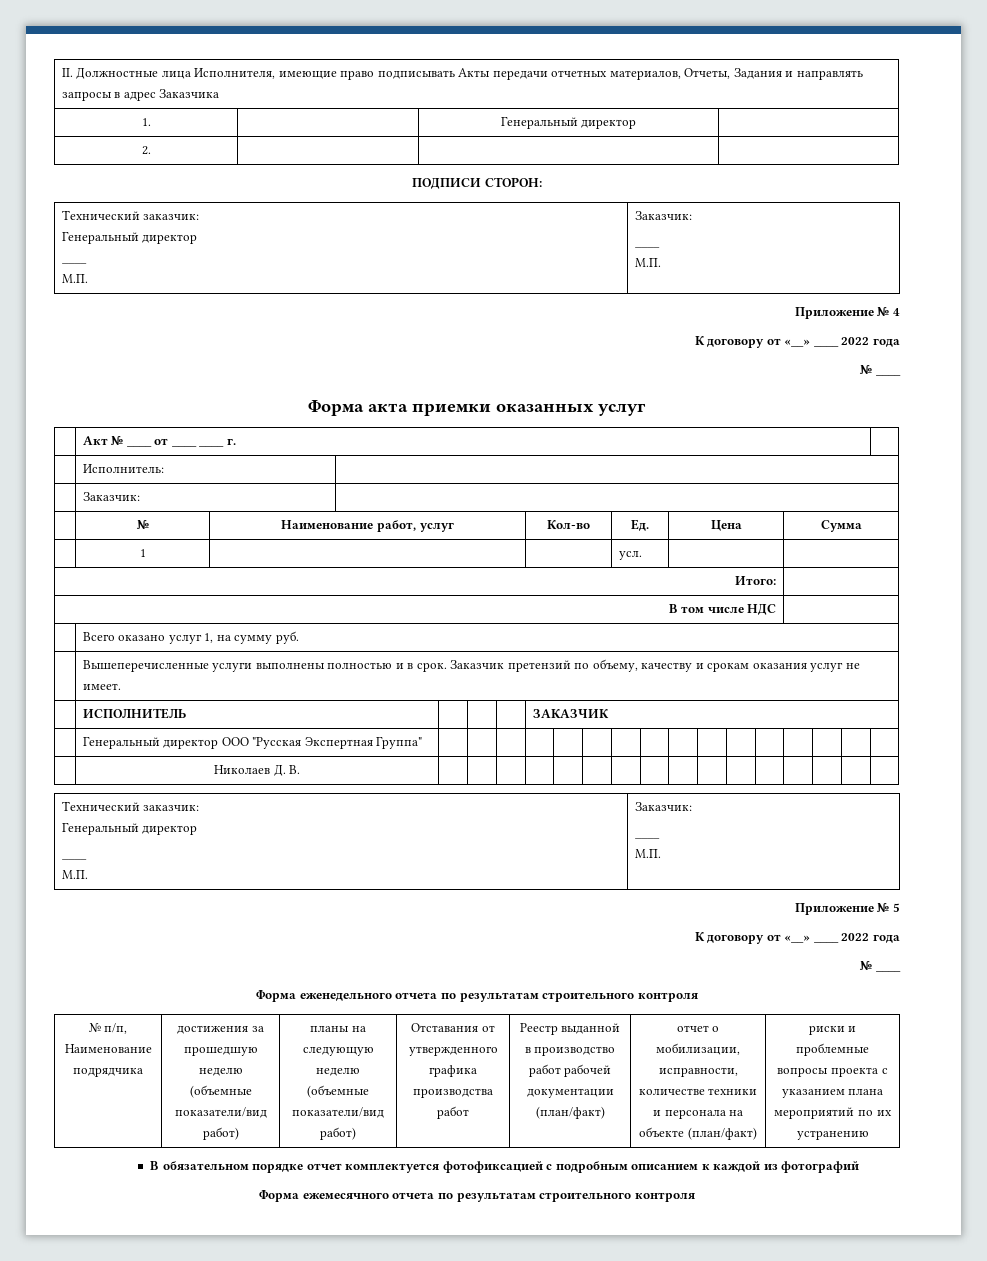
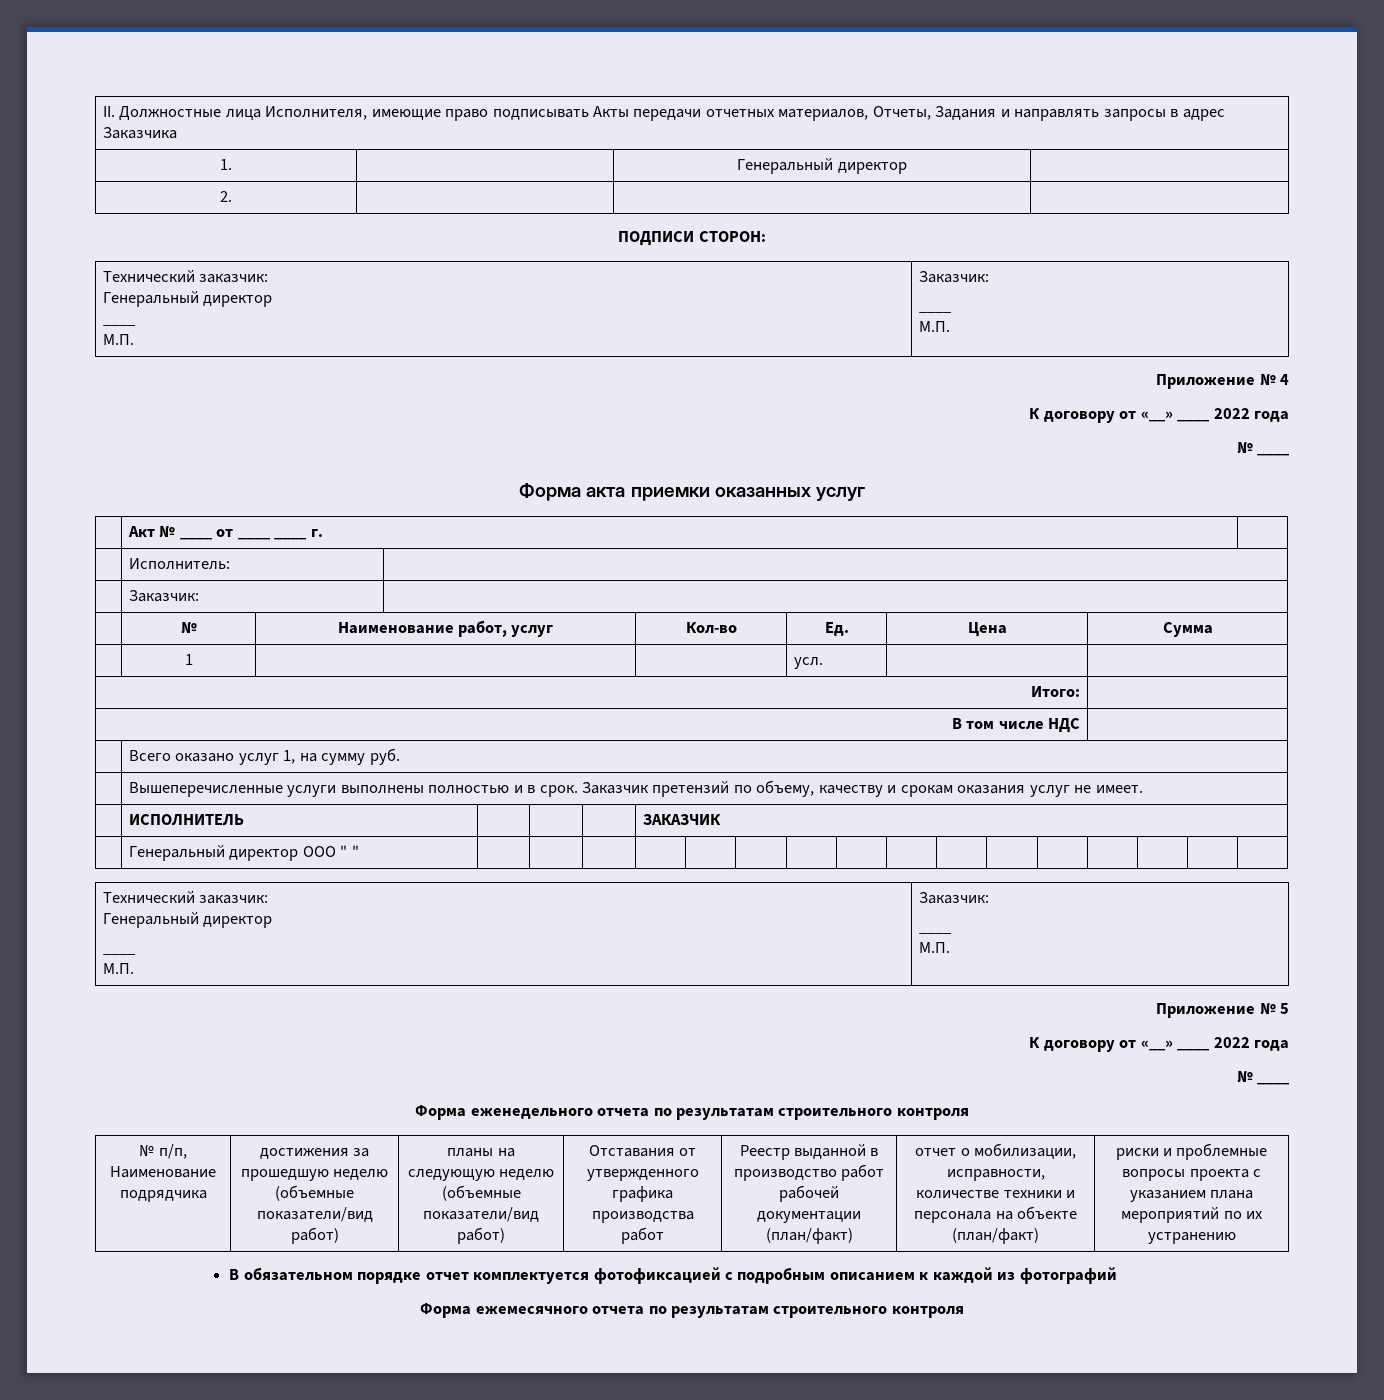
[252,737,423,749] [213,764,301,776] "Русская Экспертная Группа" | | | | | | | | | | | | | | | | // | Николаев Д. В. -> [340,845,359,857] " "

